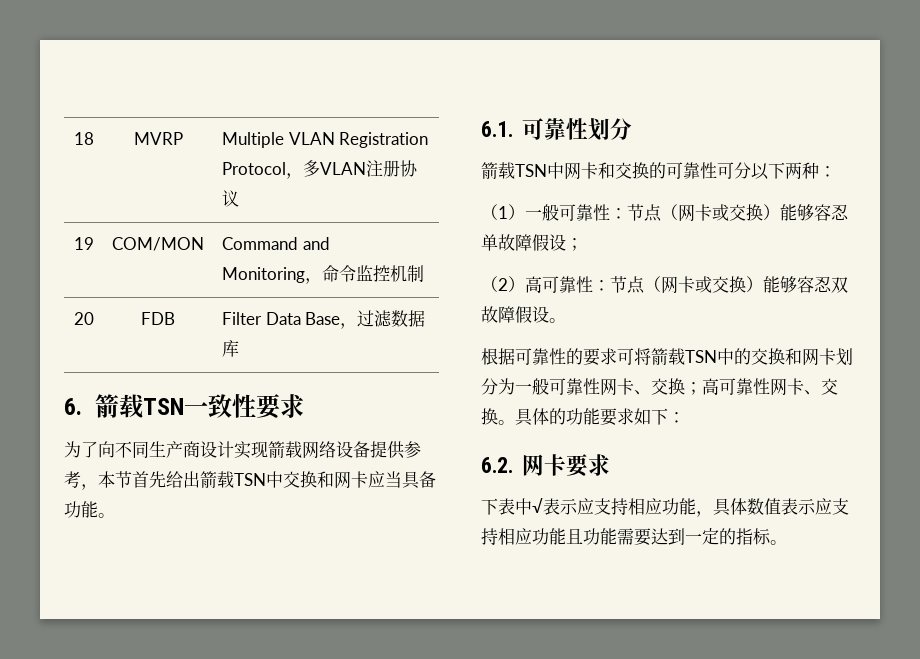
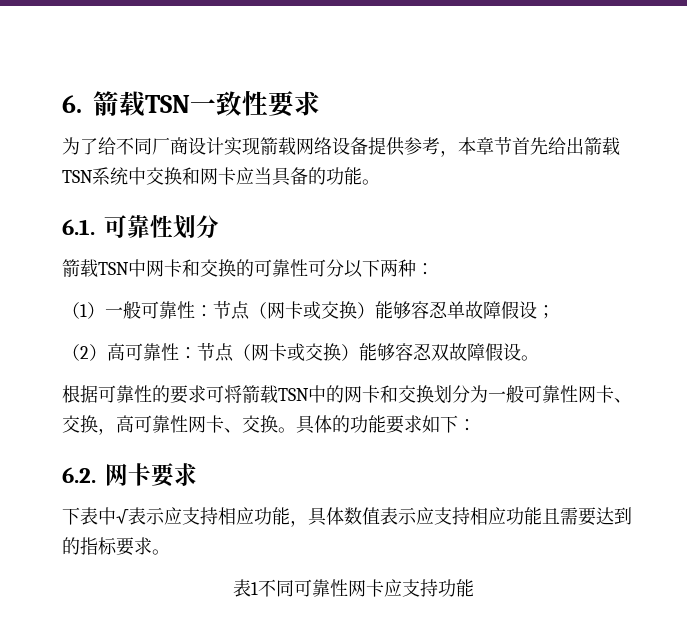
[73,132,94,145] [133,132,183,145] [221,132,429,148] [221,160,418,179] [221,190,239,207] [73,237,94,250] [112,237,204,251] [221,237,330,250] [221,265,424,284] [73,312,94,325] [141,312,175,325] [221,310,426,329] [221,340,239,357] 18 | MVRP | Multiple VLAN Registration Protocol，多VLAN注册协议 // 19 | COM/MON | Command and Monitoring，命令监控机制 // 20 | FDB | Filter Data Base，过滤数据库 // -> (62, 104) none
[98,441,183,458] 向不同生产 -> [98,137,170,155] 给不同厂
(115, 479) none -> [476,137,494,155] 章
(266, 479) none -> [92,167,128,185] 系统
(436, 479) none -> [308,167,326,185] 的
[751,348,836,366] 交换和网卡 -> [344,385,434,403] 网卡和交换
[685,382,702,395] ； -> [98,428,116,435] ，
[583,528,617,545] 功能 -> (560, 516) none
[685,528,787,545] 一定的指标。 -> [62,537,170,556] [232,579,474,597] 的指标要求。 // 表1不同可靠性网卡应支持功能

